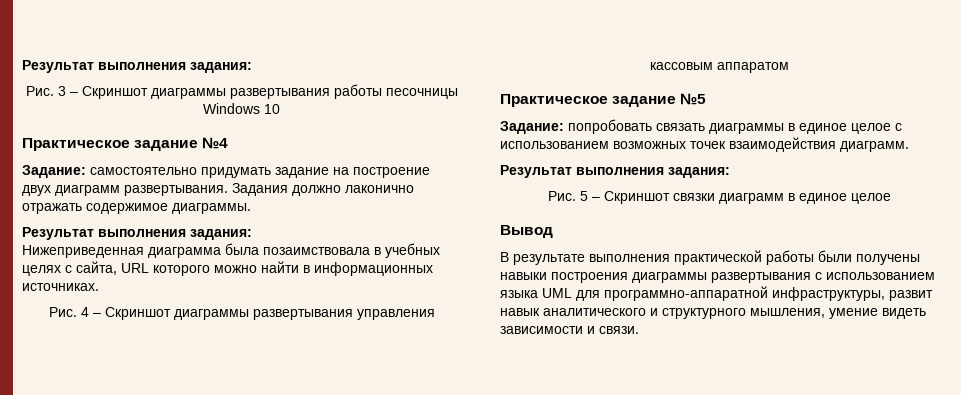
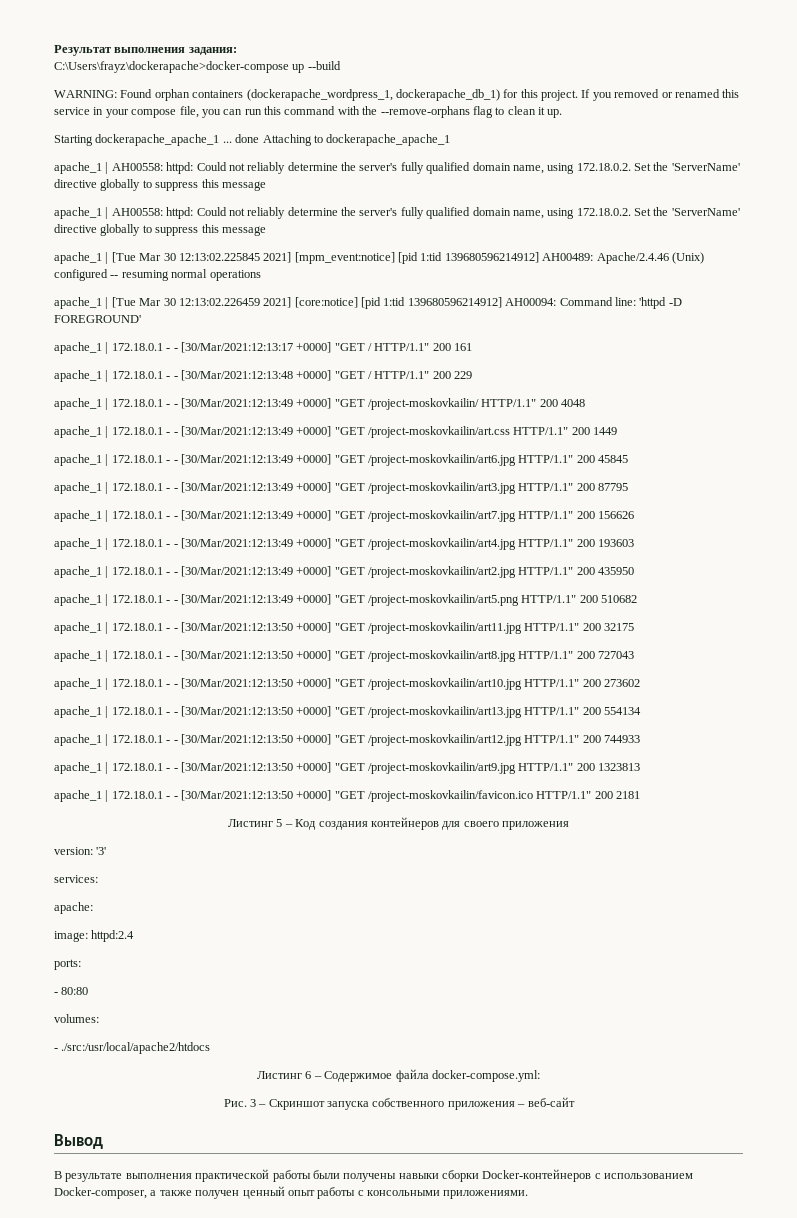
[22,60,252,73] [25,84,458,99] [203,103,280,114] [22,137,229,151] [22,165,430,178] [22,183,414,196] [22,203,251,214] [22,227,252,240] [22,243,440,258] [22,261,433,276] [22,283,99,291] [48,307,435,320] [650,62,789,73] [500,93,707,107] [500,119,902,134] [500,137,909,152] [500,165,730,178] [548,191,891,204] Результат выполнения задания: // Рис. 3 – Скриншот диаграммы развертывания работы песочницы Windows 10 // Практическое задание №4 // Задание: самостоятельно придумать задание на построение двух диаграмм развертывания. Задания должно лаконично отражать содержимое диаграммы. // Результат выполнения задания: // Нижеприведенная диаграмма была позаимствовала в учебных целях с сайта, URL которого можно найти в информационных источниках. // Рис. 4 – Скриншот диаграммы развертывания управления кассовым аппаратом // Практическое задание №5 // Задание: попробовать связать диаграммы в единое целое с использованием возможных точек взаимодействия диаграмм. // Результат выполнения задания: // Рис. 5 – Скриншот связки диаграмм в единое целое -> [54,45,237,56] [54,61,341,73] [54,89,740,101] [54,106,563,118] [54,134,451,146] [54,162,740,174] [54,179,266,191] [54,207,740,219] [54,224,266,236] [54,252,704,264] [54,269,261,281] [54,297,682,309] [54,315,141,323] [54,342,473,354] [54,370,473,382] [54,398,586,410] [54,426,618,438] [54,454,629,466] [54,482,629,494] [54,510,635,522] [54,538,635,550] [54,566,635,578] [54,594,638,606] [54,622,635,634] [54,650,635,662] [54,678,641,690] [54,706,642,718] [54,734,641,746] [54,762,641,774] [54,790,641,802] [228,817,569,830] [54,847,107,855] [54,875,98,883] [54,902,93,914] [54,930,135,942] [54,959,81,970] [54,987,89,995] [54,1014,99,1023] [54,1042,211,1054] [257,1069,540,1082] [223,1097,575,1110] Результат выполнения задания: // C:\Users\frayz\dockerapache>docker-compose up --build // WARNING: Found orphan containers (dockerapache_wordpress_1, dockerapache_db_1) for this project. If you removed or renamed this service in your compose file, you can run this command with the --remove-orphans flag to clean it up. // Starting dockerapache_apache_1 ... done Attaching to dockerapache_apache_1 // apache_1 | AH00558: httpd: Could not reliably determine the server's fully qualified domain name, using 172.18.0.2. Set the 'ServerName' directive globally to suppress this message // apache_1 | AH00558: httpd: Could not reliably determine the server's fully qualified domain name, using 172.18.0.2. Set the 'ServerName' directive globally to suppress this message // apache_1 | [Tue Mar 30 12:13:02.225845 2021] [mpm_event:notice] [pid 1:tid 139680596214912] AH00489: Apache/2.4.46 (Unix) configured -- resuming normal operations // apache_1 | [Tue Mar 30 12:13:02.226459 2021] [core:notice] [pid 1:tid 139680596214912] AH00094: Command line: 'httpd -D FOREGROUND' // apache_1 | 172.18.0.1 - - [30/Mar/2021:12:13:17 +0000] "GET / HTTP/1.1" 200 161 // apache_1 | 172.18.0.1 - - [30/Mar/2021:12:13:48 +0000] "GET / HTTP/1.1" 200 229 // apache_1 | 172.18.0.1 - - [30/Mar/2021:12:13:49 +0000] "GET /project-moskovkailin/ HTTP/1.1" 200 4048 // apache_1 | 172.18.0.1 - - [30/Mar/2021:12:13:49 +0000] "GET /project-moskovkailin/art.css HTTP/1.1" 200 1449 // apache_1 | 172.18.0.1 - - [30/Mar/2021:12:13:49 +0000] "GET /project-moskovkailin/art6.jpg HTTP/1.1" 200 45845 // apache_1 | 172.18.0.1 - - [30/Mar/2021:12:13:49 +0000] "GET /project-moskovkailin/art3.jpg HTTP/1.1" 200 87795 // apache_1 | 172.18.0.1 - - [30/Mar/2021:12:13:49 +0000] "GET /project-moskovkailin/art7.jpg HTTP/1.1" 200 156626 // apache_1 | 172.18.0.1 - - [30/Mar/2021:12:13:49 +0000] "GET /project-moskovkailin/art4.jpg HTTP/1.1" 200 193603 // apache_1 | 172.18.0.1 - - [30/Mar/2021:12:13:49 +0000] "GET /project-moskovkailin/art2.jpg HTTP/1.1" 200 435950 // apache_1 | 172.18.0.1 - - [30/Mar/2021:12:13:49 +0000] "GET /project-moskovkailin/art5.png HTTP/1.1" 200 510682 // apache_1 | 172.18.0.1 - - [30/Mar/2021:12:13:50 +0000] "GET /project-moskovkailin/art11.jpg HTTP/1.1" 200 32175 // apache_1 | 172.18.0.1 - - [30/Mar/2021:12:13:50 +0000] "GET /project-moskovkailin/art8.jpg HTTP/1.1" 200 727043 // apache_1 | 172.18.0.1 - - [30/Mar/2021:12:13:50 +0000] "GET /project-moskovkailin/art10.jpg HTTP/1.1" 200 273602 // apache_1 | 172.18.0.1 - - [30/Mar/2021:12:13:50 +0000] "GET /project-moskovkailin/art13.jpg HTTP/1.1" 200 554134 // apache_1 | 172.18.0.1 - - [30/Mar/2021:12:13:50 +0000] "GET /project-moskovkailin/art12.jpg HTTP/1.1" 200 744933 // apache_1 | 172.18.0.1 - - [30/Mar/2021:12:13:50 +0000] "GET /project-moskovkailin/art9.jpg HTTP/1.1" 200 1323813 // apache_1 | 172.18.0.1 - - [30/Mar/2021:12:13:50 +0000] "GET /project-moskovkailin/favicon.ico HTTP/1.1" 200 2181 // Листинг 5 – Код создания контейнеров для своего приложения // version: '3' // services: // apache: // image: httpd:2.4 // ports: // - 80:80 // volumes: // - ./src:/usr/local/apache2/htdocs // Листинг 6 – Содержимое файла docker-compose.yml: // Рис. 3 – Скриншот запуска собственного приложения – веб-сайт
[551,272,935,283] [500,286,933,301] [500,308,926,319] [500,326,639,334] построения диаграммы развертывания с использованием языка UML для программно-аппаратной инфраструктуры, развит навык аналитического и структурного мышления, умение видеть зависимости и связи. -> [442,1169,694,1182] [54,1186,529,1199] сборки Docker-контейнеров с использованием Docker-composer, а также получен ценный опыт работы с консольными приложениями.

